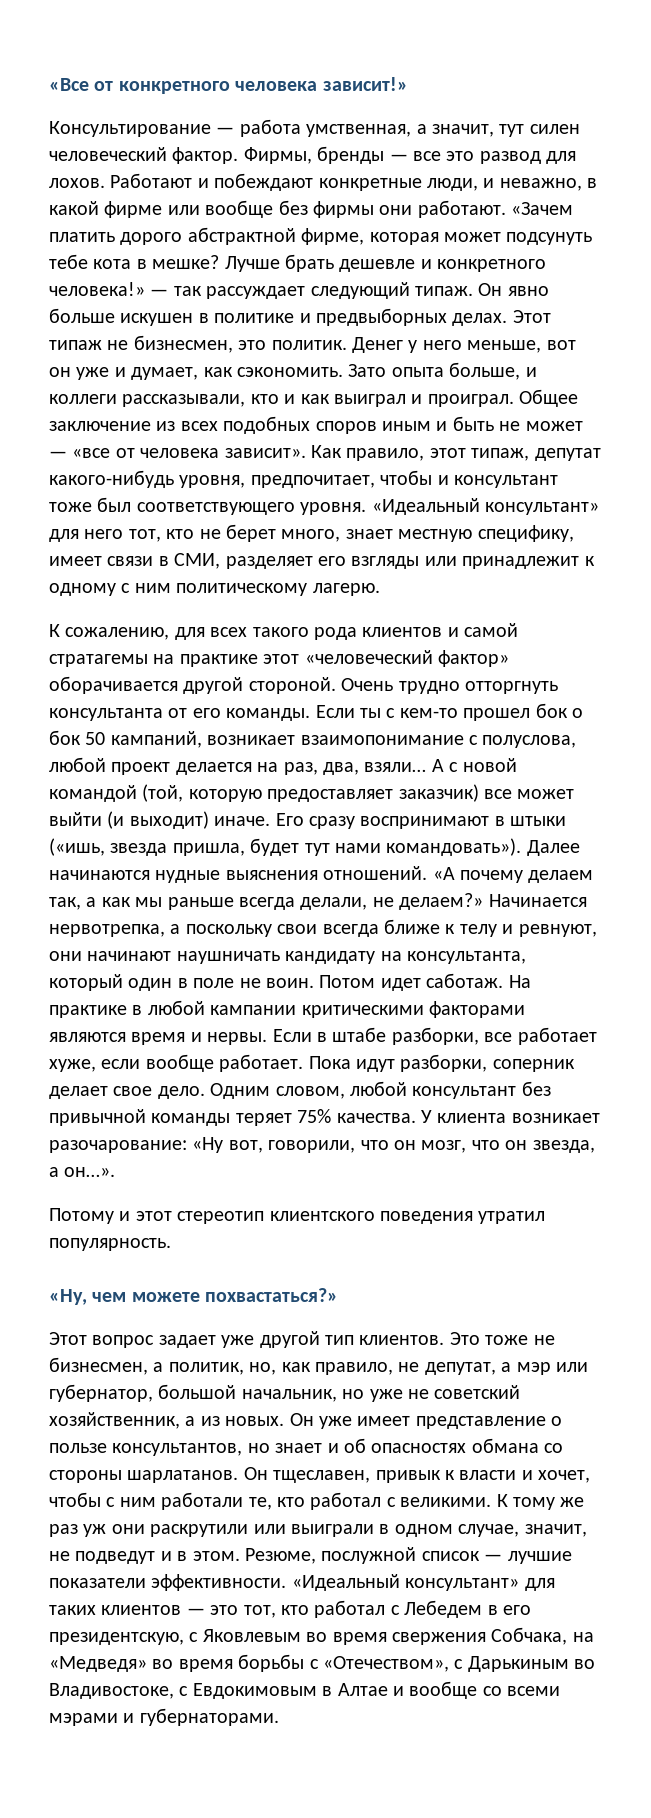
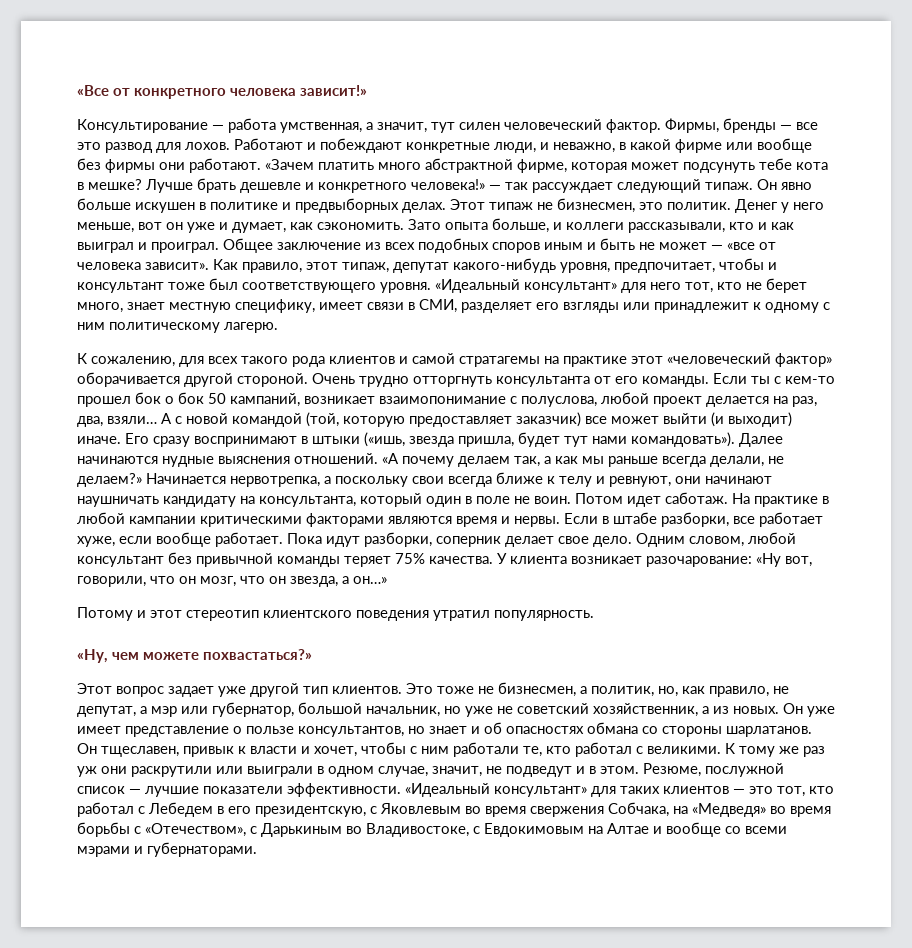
[120,232,183,245] дорого -> [378,162,421,170] много
[64,1167,116,1177] он…». -> [353,576,387,584] он…»
[322,1686,333,1696] в -> [588,826,603,834] на

